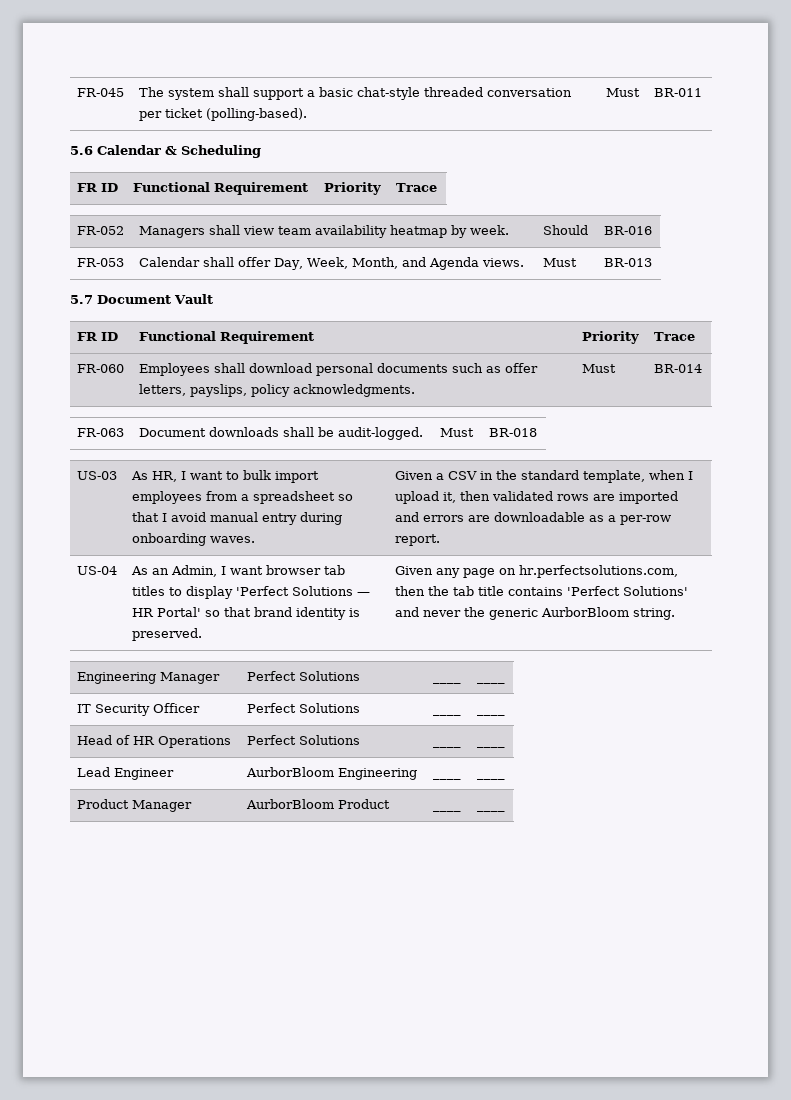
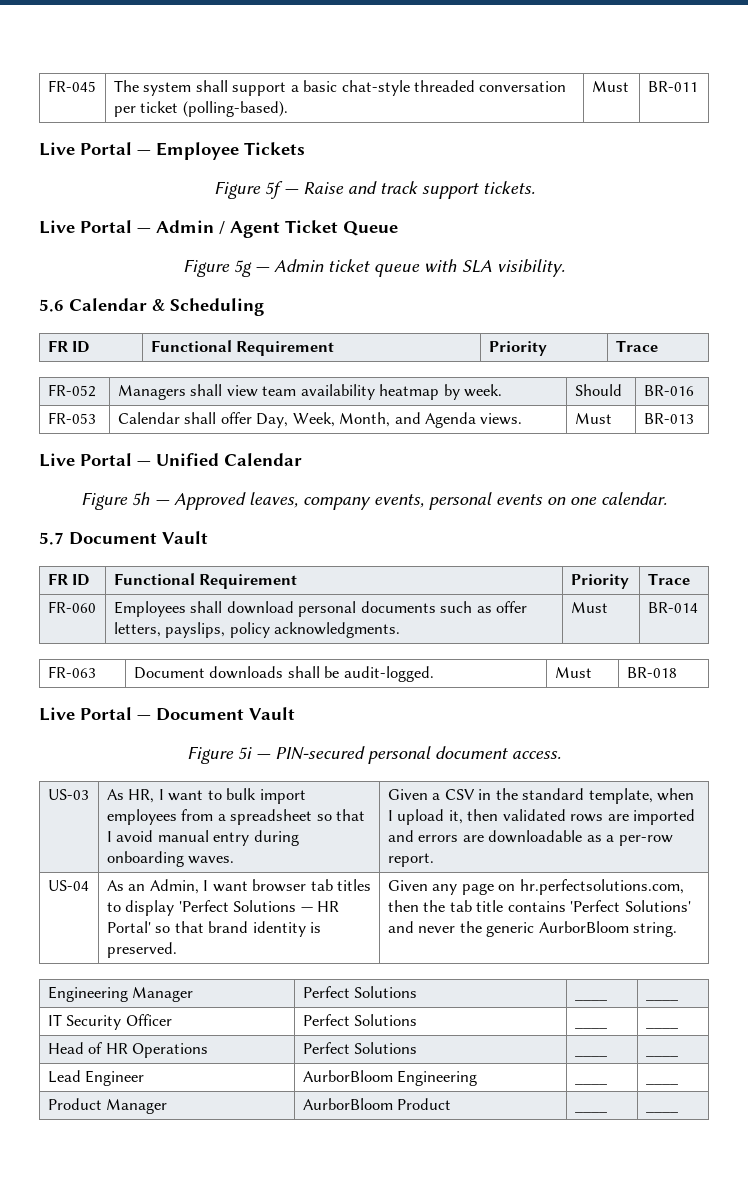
(703, 92) none -> [39,142,305,160] [213,181,535,199] [39,220,398,238] [183,259,565,277] // Live Portal — Employee Tickets // Figure 5f — Raise and track support tickets. // Live Portal — Admin / Agent Ticket Queue // Figure 5g — Admin ticket queue with SLA visibility.
(653, 262) none -> [39,453,302,467] [81,492,667,510] // Live Portal — Unified Calendar // Figure 5h — Approved leaves, company events, personal events on one calendar.
(538, 432) none -> [39,707,295,721] [187,746,561,764] // Live Portal — Document Vault // Figure 5i — PIN-secured personal document access.

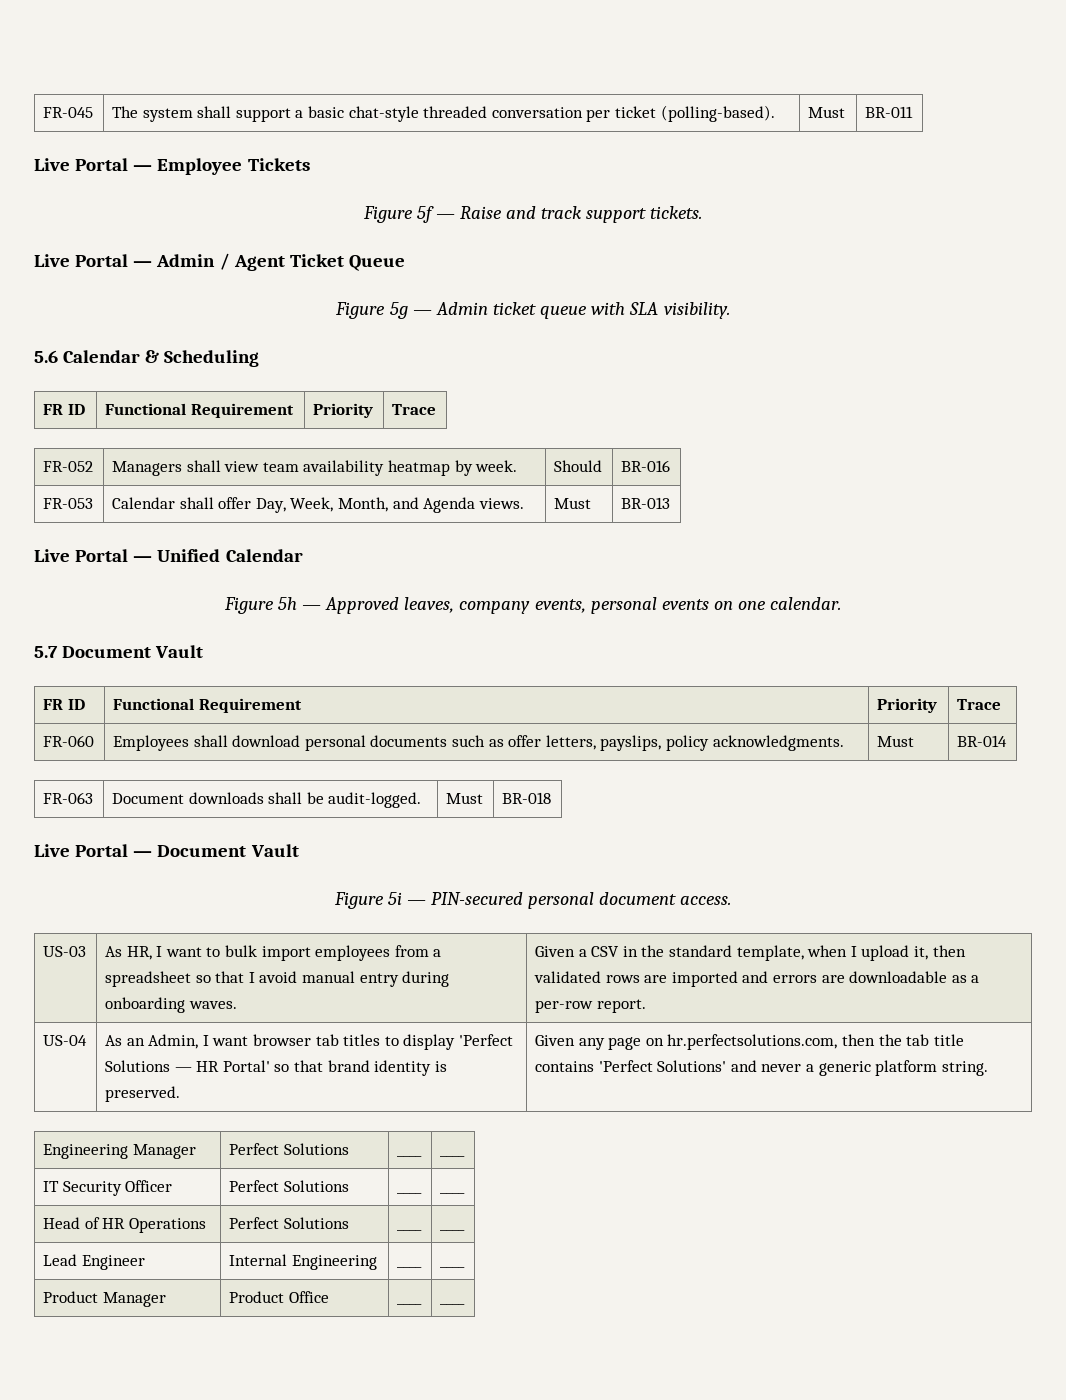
[459,921,629,937] the generic AurborBloom -> [806,1060,938,1076] a generic platform
[302,1070,393,1082] AurborBloom -> [229,1254,288,1266] Internal
[302,1098,452,1110] AurborBloom Product -> [229,1291,329,1303] Product Office

